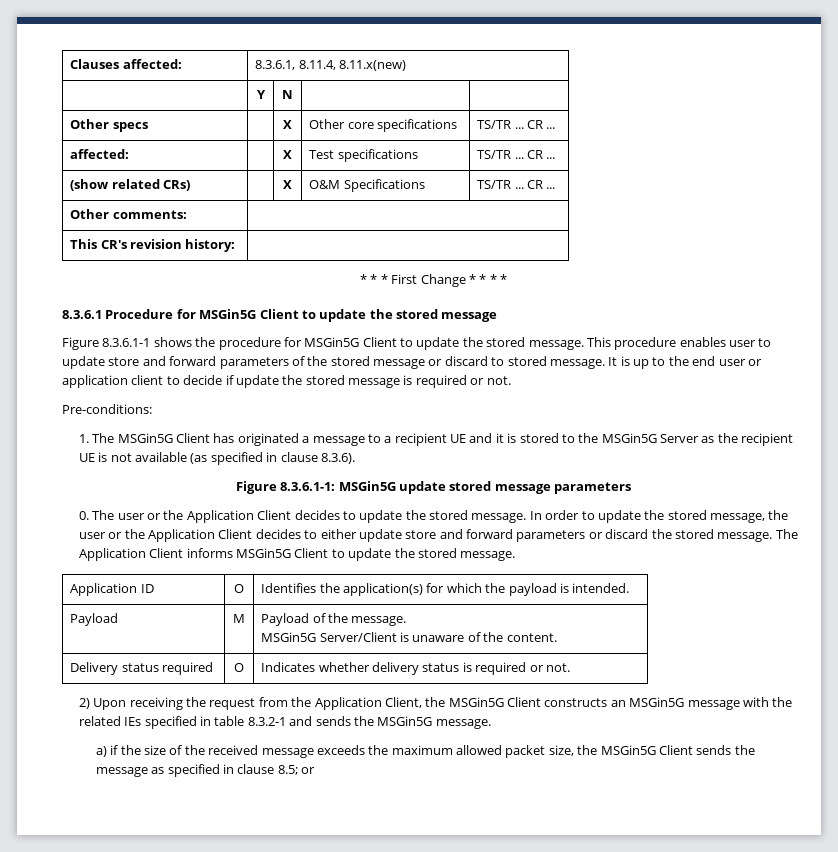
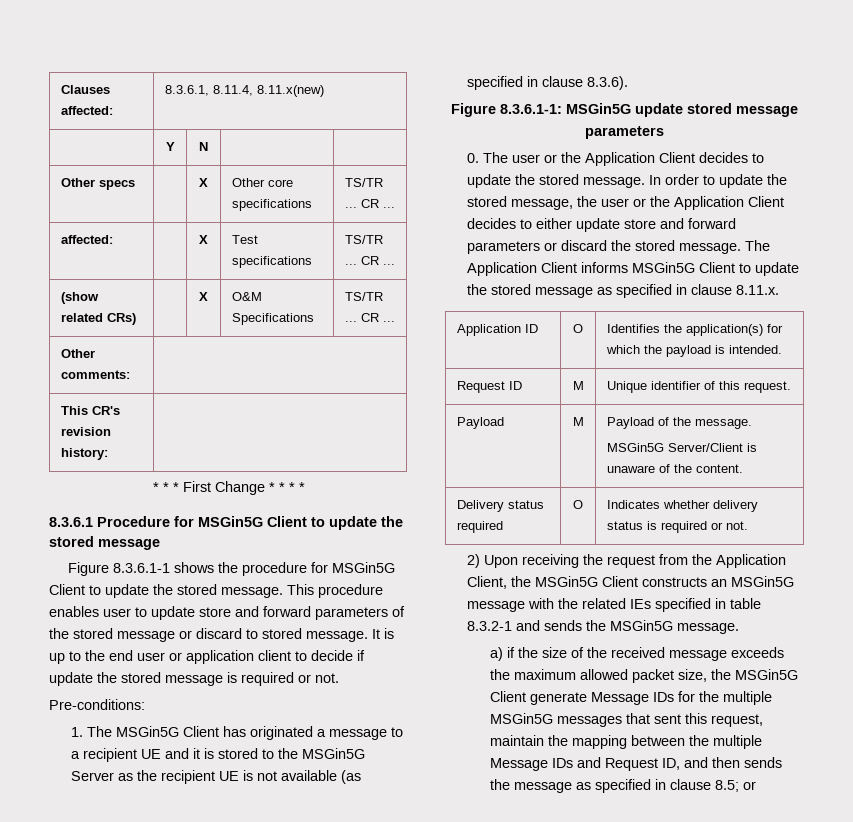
[460,551,516,561] message. -> [535,284,780,298] message as specified in clause 8.11.x.
(630, 588) none -> [456,381,522,393] [572,381,584,390] [606,381,791,393] // Request ID | M | Unique identifier of this request.
(693, 750) none -> [529,691,772,705] [489,713,763,727] [489,735,762,749] [489,757,740,771] generate Message IDs for the multiple MSGin5G messages that sent this request, maintain the mapping between the multiple Message IDs and Request ID, and then

